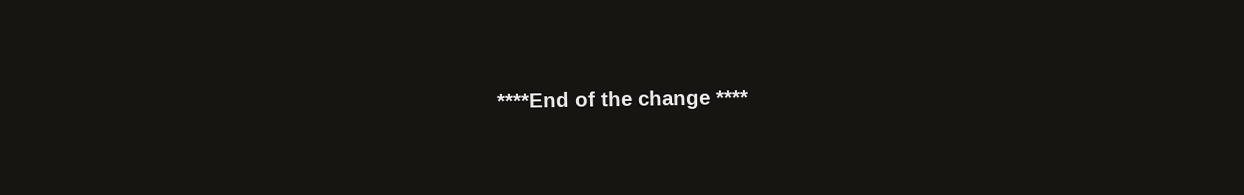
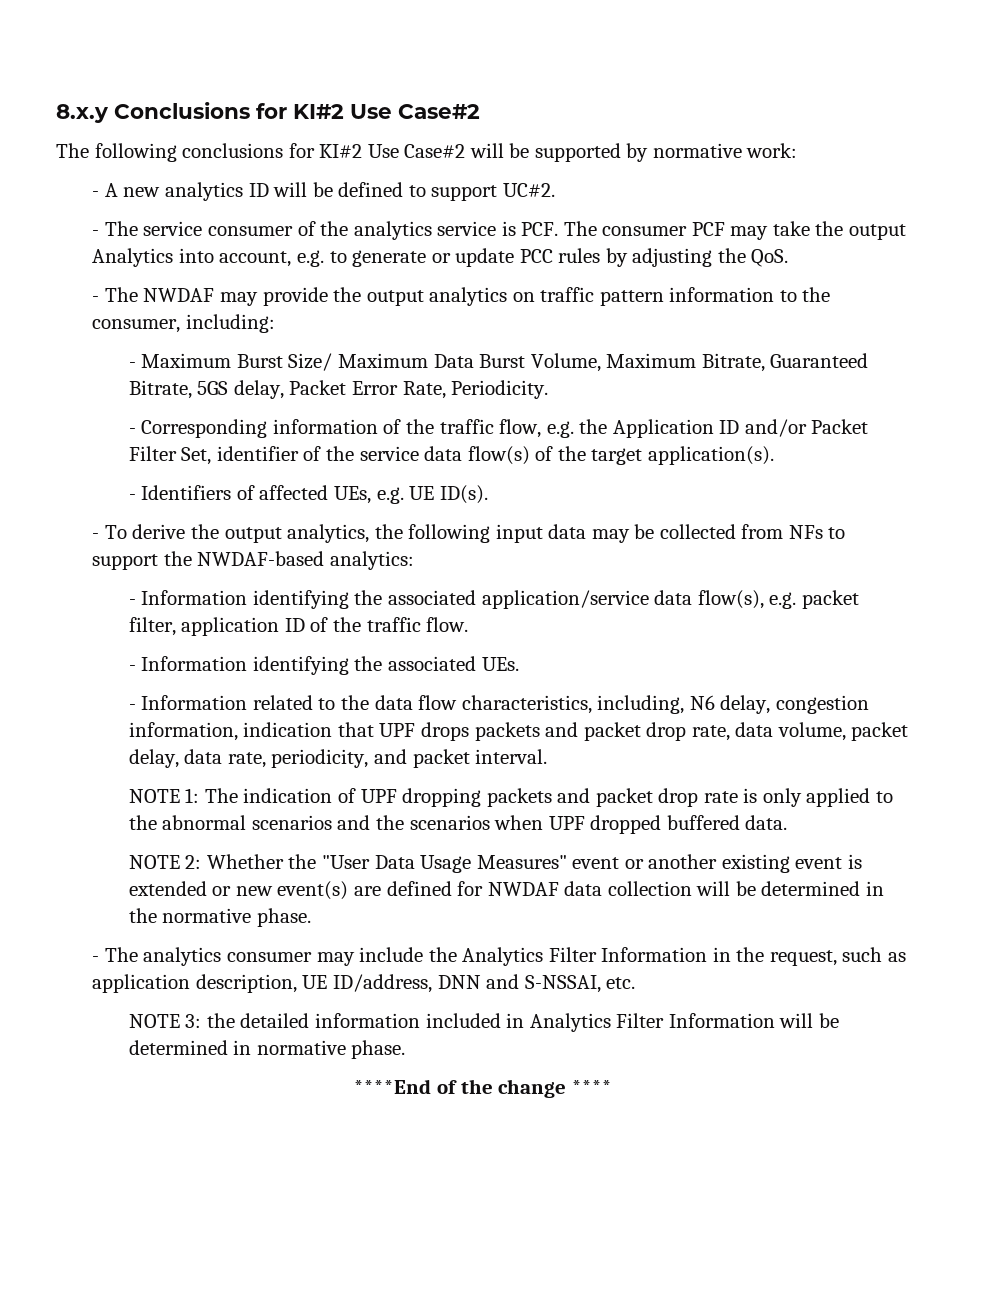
(495, 100) none -> [56,102,480,123] [56,143,798,162] [92,182,555,201] [92,221,906,240] [92,248,789,267] [92,287,831,306] [92,314,275,333] [128,353,869,372] [128,380,549,399] [128,419,869,438] [128,446,774,465] [128,485,488,504] [92,524,846,543] [92,551,415,570] [128,590,859,609] [128,617,469,636] [128,656,519,675] [128,695,869,714] [128,722,909,741] [128,749,548,768] [128,788,893,807] [128,815,788,834] [128,854,862,873] [128,881,884,900] [128,908,311,927] [92,947,906,966] [92,974,636,993] [128,1013,839,1032] [128,1040,406,1059] 8.x.y Conclusions for KI#2 Use Case#2 // The following conclusions for KI#2 Use Case#2 will be supported by normative work: // - A new analytics ID will be defined to support UC#2. // - The service consumer of the analytics service is PCF. The consumer PCF may take the output Analytics into account, e.g. to generate or update PCC rules by adjusting the QoS. // - The NWDAF may provide the output analytics on traffic pattern information to the consumer, including: // - Maximum Burst Size/ Maximum Data Burst Volume, Maximum Bitrate, Guaranteed Bitrate, 5GS delay, Packet Error Rate, Periodicity. // - Corresponding information of the traffic flow, e.g. the Application ID and/or Packet Filter Set, identifier of the service data flow(s) of the target application(s). // - Identifiers of affected UEs, e.g. UE ID(s). // - To derive the output analytics, the following input data may be collected from NFs to support the NWDAF-based analytics: // - Information identifying the associated application/service data flow(s), e.g. packet filter, application ID of the traffic flow. // - Information identifying the associated UEs. // - Information related to the data flow characteristics, including, N6 delay, congestion information, indication that UPF drops packets and packet drop rate, data volume, packet delay, data rate, periodicity, and packet interval. // NOTE 1: The indication of UPF dropping packets and packet drop rate is only applied to the abnormal scenarios and the scenarios when UPF dropped buffered data. // NOTE 2: Whether the "User Data Usage Measures" event or another existing event is extended or new event(s) are defined for NWDAF data collection will be determined in the normative phase. // - The analytics consumer may include the Analytics Filter Information in the request, such as application description, UE ID/address, DNN and S-NSSAI, etc. // NOTE 3: the detailed information included in Analytics Filter Information will be determined in normative phase. //

